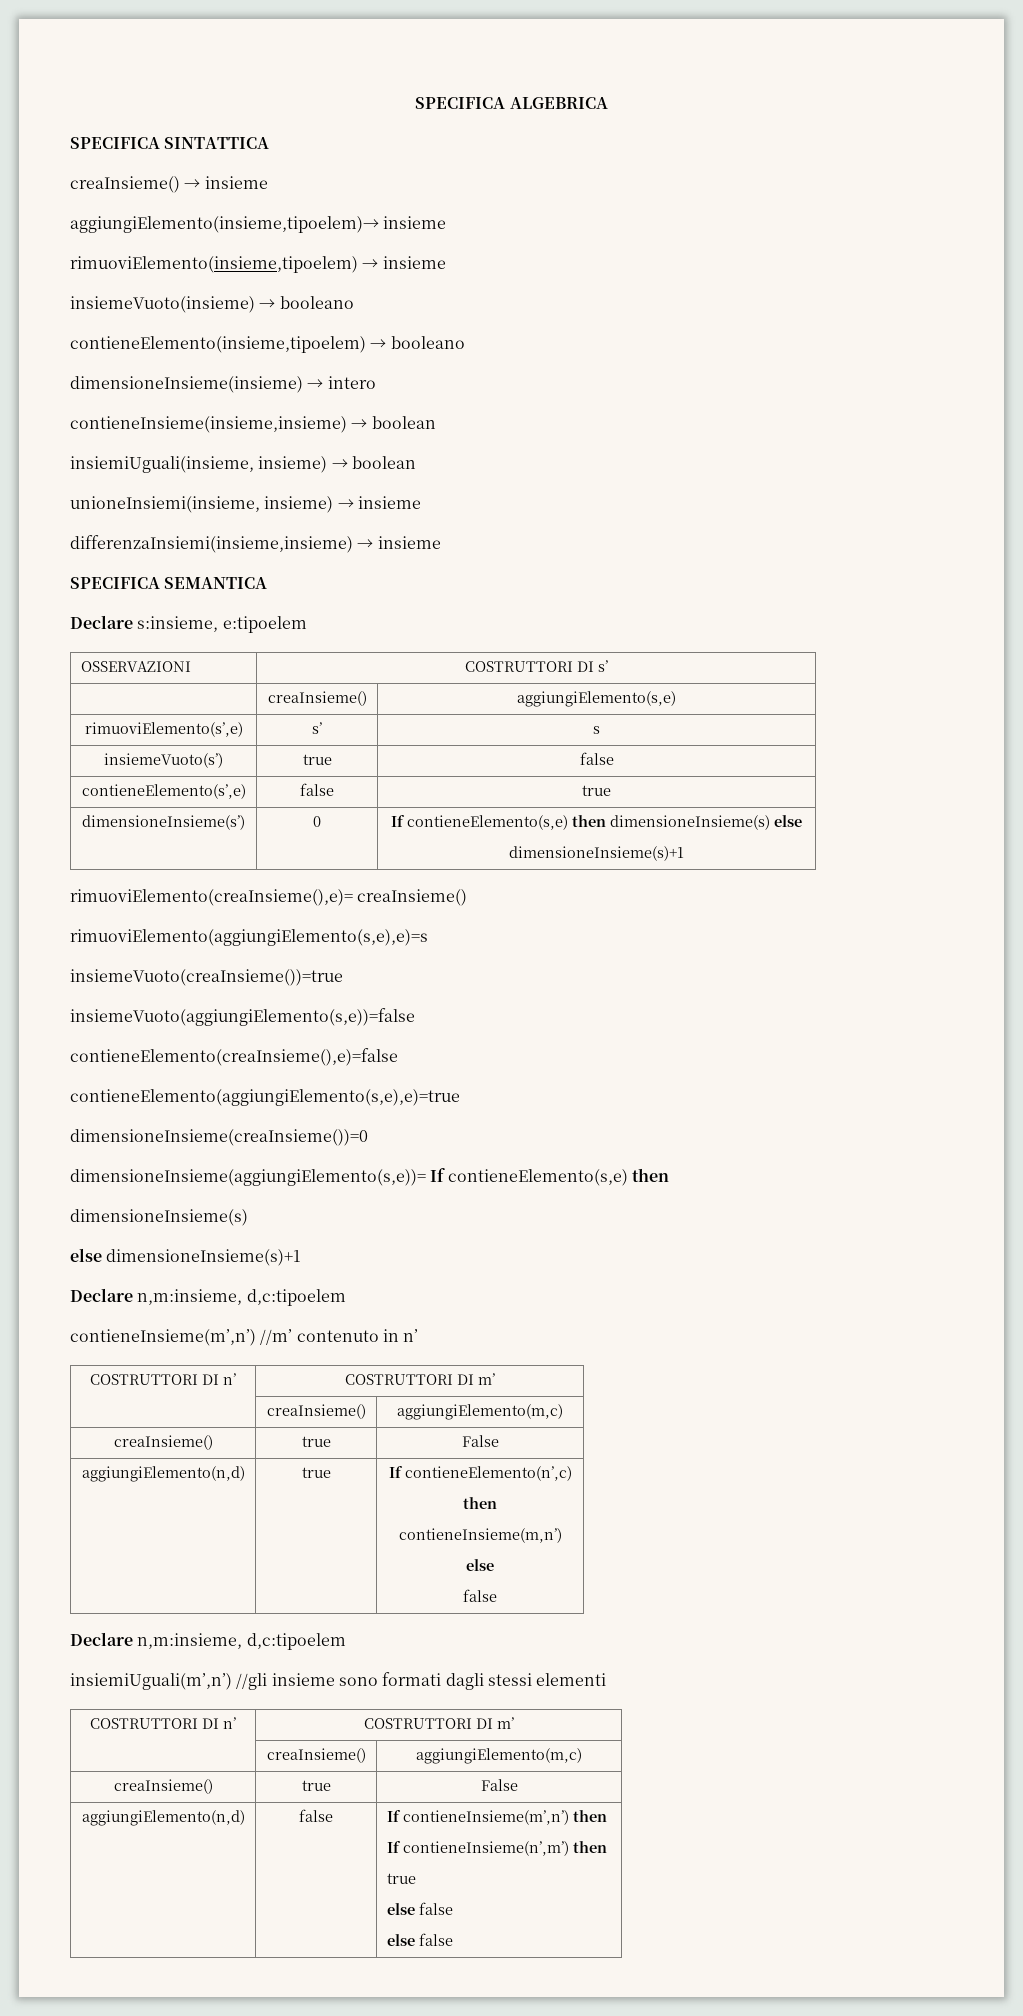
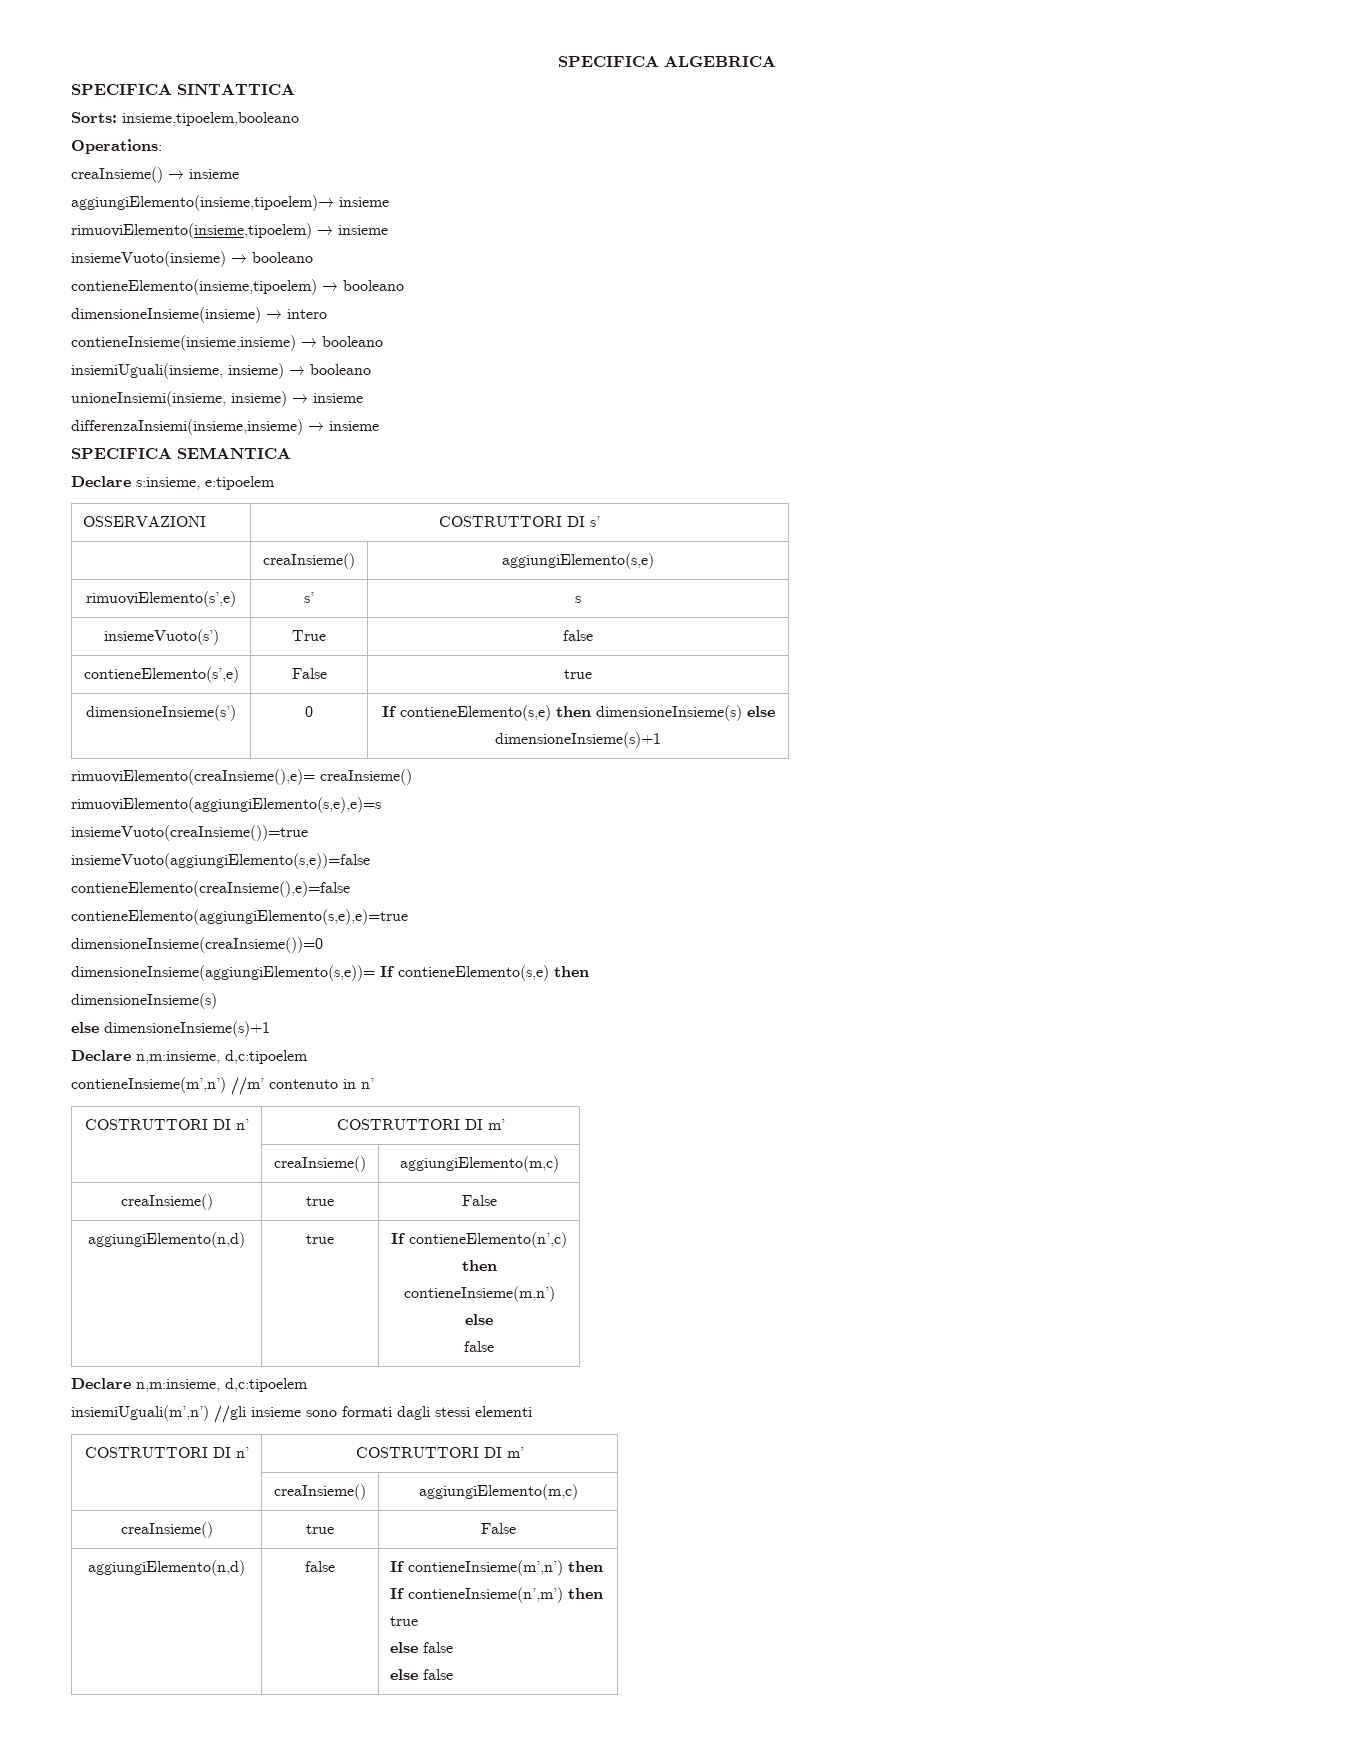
(270, 143) none -> [71,112,299,126] [71,139,162,154] // Sorts: insieme,tipoelem,booleano // Operations:
[371,416,436,429] boolean -> [322,336,383,347] booleano
[351,456,416,469] boolean -> [310,364,371,375] booleano
[302,754,332,765] true -> [292,630,326,641] True
[300,783,334,796] false -> [291,668,327,679] False

